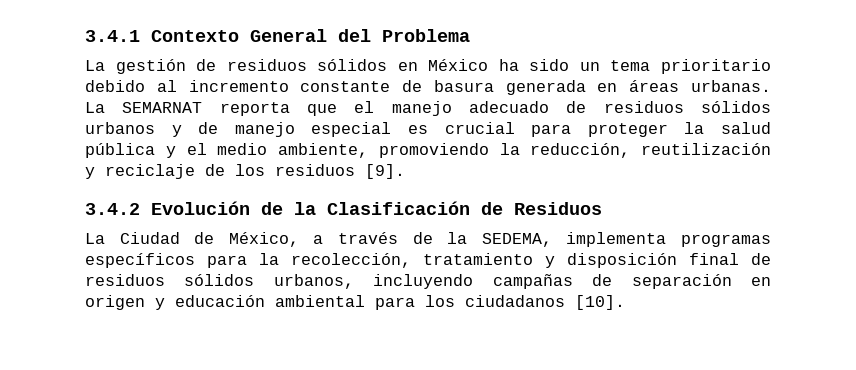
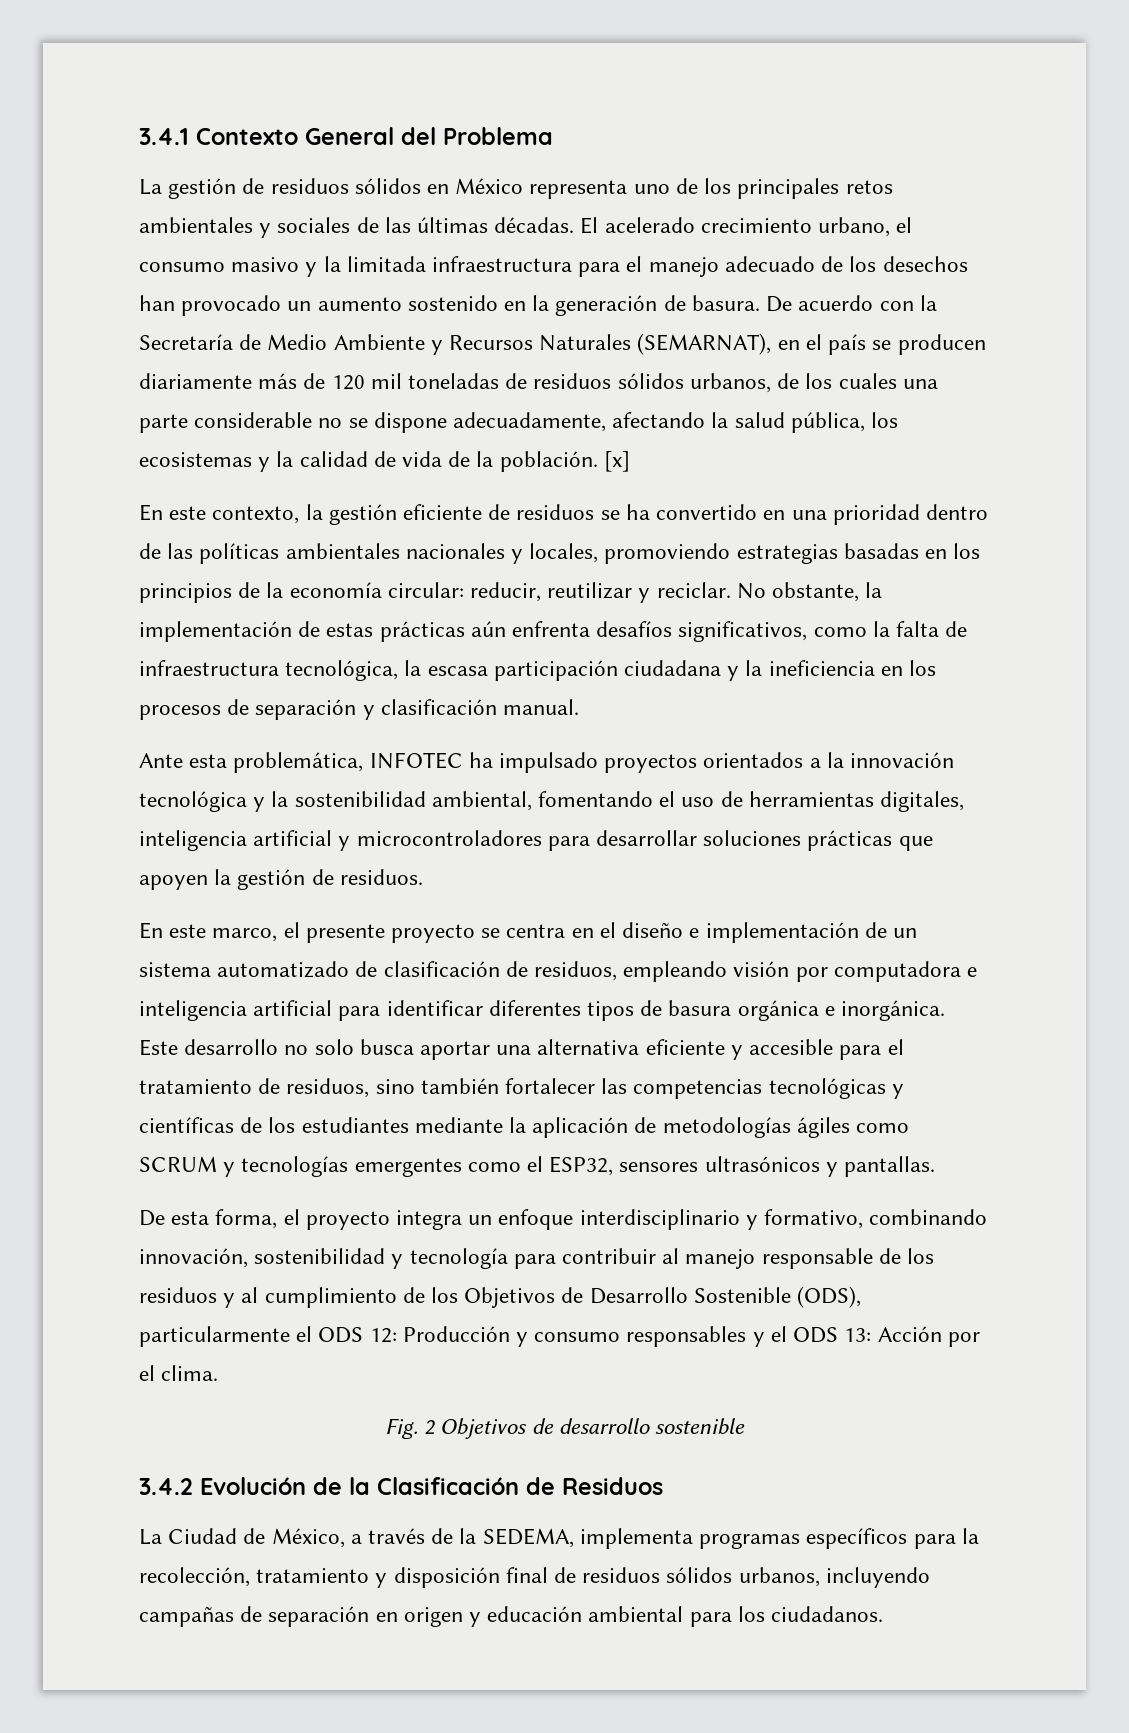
[498,59,771,74] [85,80,772,95] [85,101,771,116] [85,122,772,137] [85,143,771,158] [85,164,405,179] ha sido un tema prioritario debido al incremento constante de basura generada en áreas urbanas. La SEMARNAT reporta que el manejo adecuado de residuos sólidos urbanos y de manejo especial es crucial para proteger la salud pública y el medio ambiente, promoviendo la reducción, reutilización y reciclaje de los residuos [9]. -> [529,178,893,199] [139,217,913,238] [139,256,968,277] [139,295,937,316] [139,333,986,355] [139,373,938,393] [139,412,899,433] [139,451,630,472] [139,504,988,525] [139,543,981,564] [139,582,883,603] [139,621,968,642] [139,660,937,681] [139,699,580,720] [139,752,955,773] [139,791,965,812] [139,830,933,851] [139,869,423,890] [139,922,917,943] [139,961,978,982] [139,1000,946,1021] [139,1039,904,1060] [139,1078,904,1099] [139,1117,910,1138] [139,1156,936,1177] [139,1209,988,1230] [139,1248,935,1269] [139,1286,862,1308] [139,1326,980,1347] [139,1365,219,1381] [384,1418,746,1439] representa uno de los principales retos ambientales y sociales de las últimas décadas. El acelerado crecimiento urbano, el consumo masivo y la limitada infraestructura para el manejo adecuado de los desechos han provocado un aumento sostenido en la generación de basura. De acuerdo con la Secretaría de Medio Ambiente y Recursos Naturales (SEMARNAT), en el país se producen diariamente más de 120 mil toneladas de residuos sólidos urbanos, de los cuales una parte considerable no se dispone adecuadamente, afectando la salud pública, los ecosistemas y la calidad de vida de la población. [x] // En este contexto, la gestión eficiente de residuos se ha convertido en una prioridad dentro de las políticas ambientales nacionales y locales, promoviendo estrategias basadas en los principios de la economía circular: reducir, reutilizar y reciclar. No obstante, la implementación de estas prácticas aún enfrenta desafíos significativos, como la falta de infraestructura tecnológica, la escasa participación ciudadana y la ineficiencia en los procesos de separación y clasificación manual. // Ante esta problemática, INFOTEC ha impulsado proyectos orientados a la innovación tecnológica y la sostenibilidad ambiental, fomentando el uso de herramientas digitales, inteligencia artificial y microcontroladores para desarrollar soluciones prácticas que apoyen la gestión de residuos. // En este marco, el presente proyecto se centra en el diseño e implementación de un sistema automatizado de clasificación de residuos, empleando visión por computadora e inteligencia artificial para identificar diferentes tipos de basura orgánica e inorgánica. Este desarrollo no solo busca aportar una alternativa eficiente y accesible para el tratamiento de residuos, sino también fortalecer las competencias tecnológicas y científicas de los estudiantes mediante la aplicación de metodologías ágiles como SCRUM y tecnologías emergentes como el ESP32, sensores ultrasónicos y pantallas. // De esta forma, el proyecto integra un enfoque interdisciplinario y formativo, combinando innovación, sostenibilidad y tecnología para contribuir al manejo responsable de los residuos y al cumplimiento de los Objetivos de Desarrollo Sostenible (ODS), particularmente el ODS 12: Producción y consumo responsables y el ODS 13: Acción por el clima. // Fig. 2 Objetivos de desarrollo sostenible
[465,295,625,310] ciudadanos [10]. -> [771,1606,884,1622] ciudadanos.

